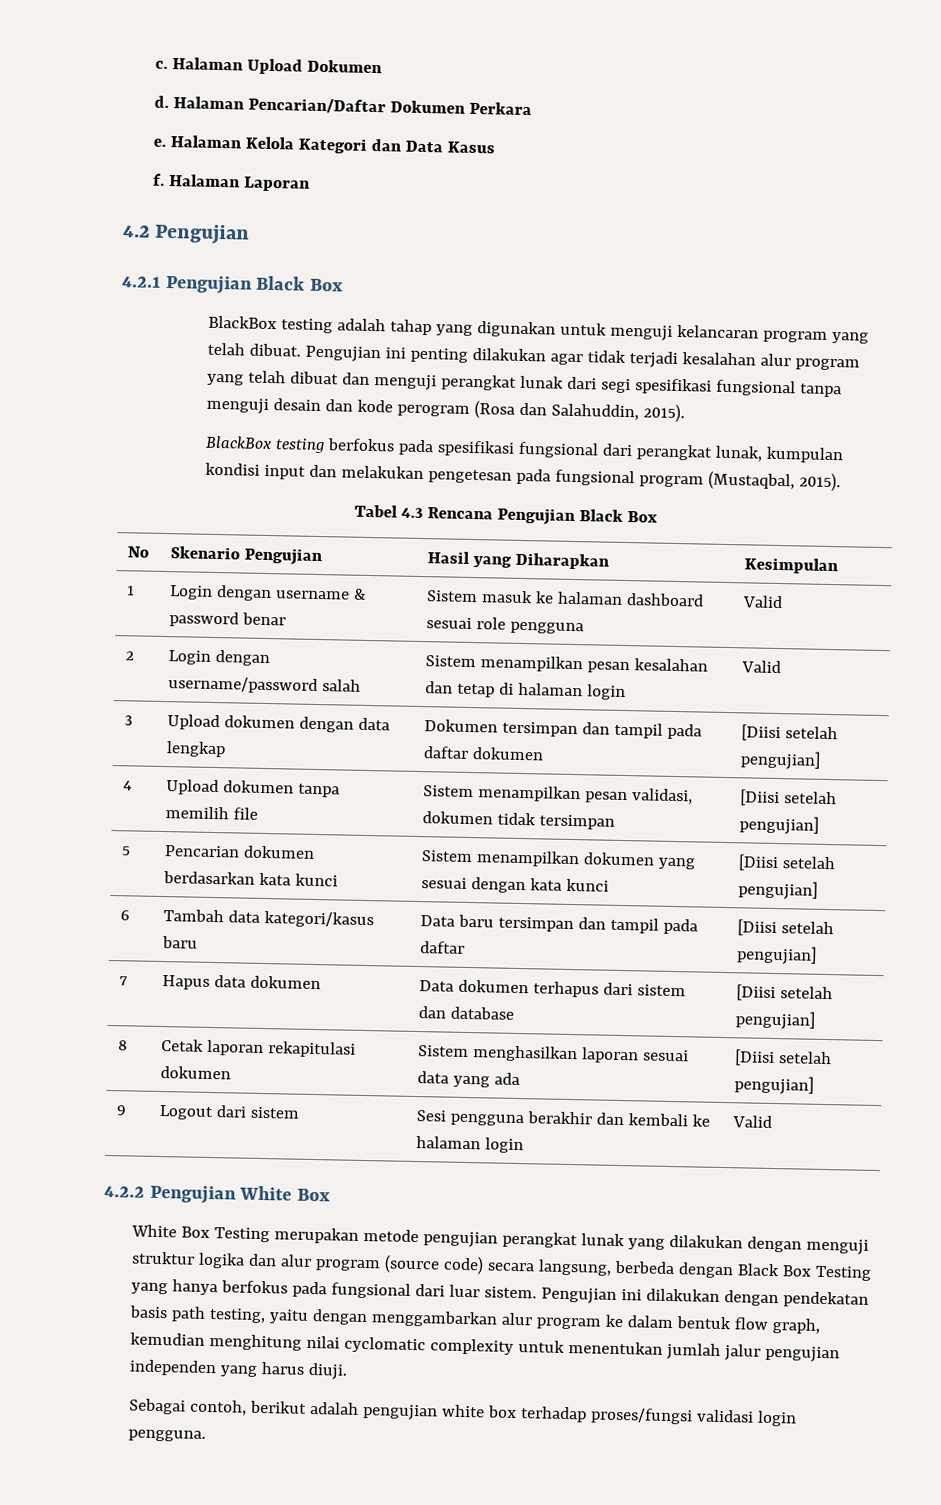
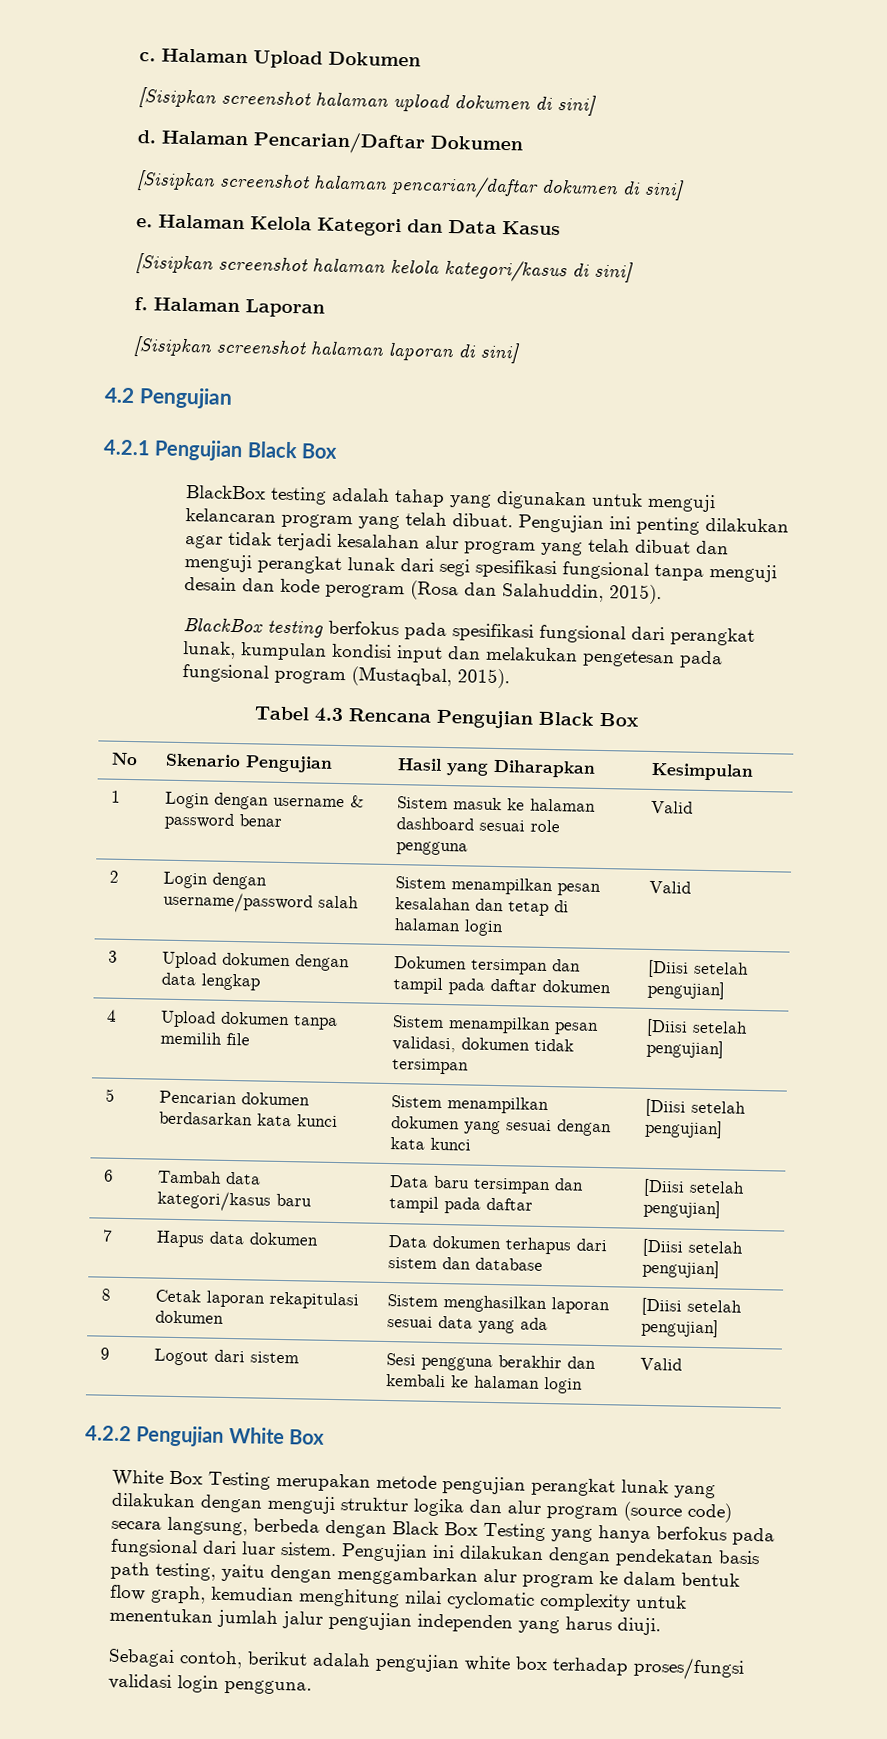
[154,95,533,116] d. Halaman Pencarian/Daftar Dokumen Perkara -> [137,87,597,116] [136,130,523,155] [135,170,685,201] [Sisipkan screenshot halaman upload dokumen di sini] // d. Halaman Pencarian/Daftar Dokumen // [Sisipkan screenshot halaman pencarian/daftar dokumen di sini]
[153,173,312,192] f. Halaman Laporan -> [134,253,634,283] [133,297,325,318] [132,335,521,364] [Sisipkan screenshot halaman kelola kategori/kasus di sini] // f. Halaman Laporan // [Sisipkan screenshot halaman laporan di sini]

